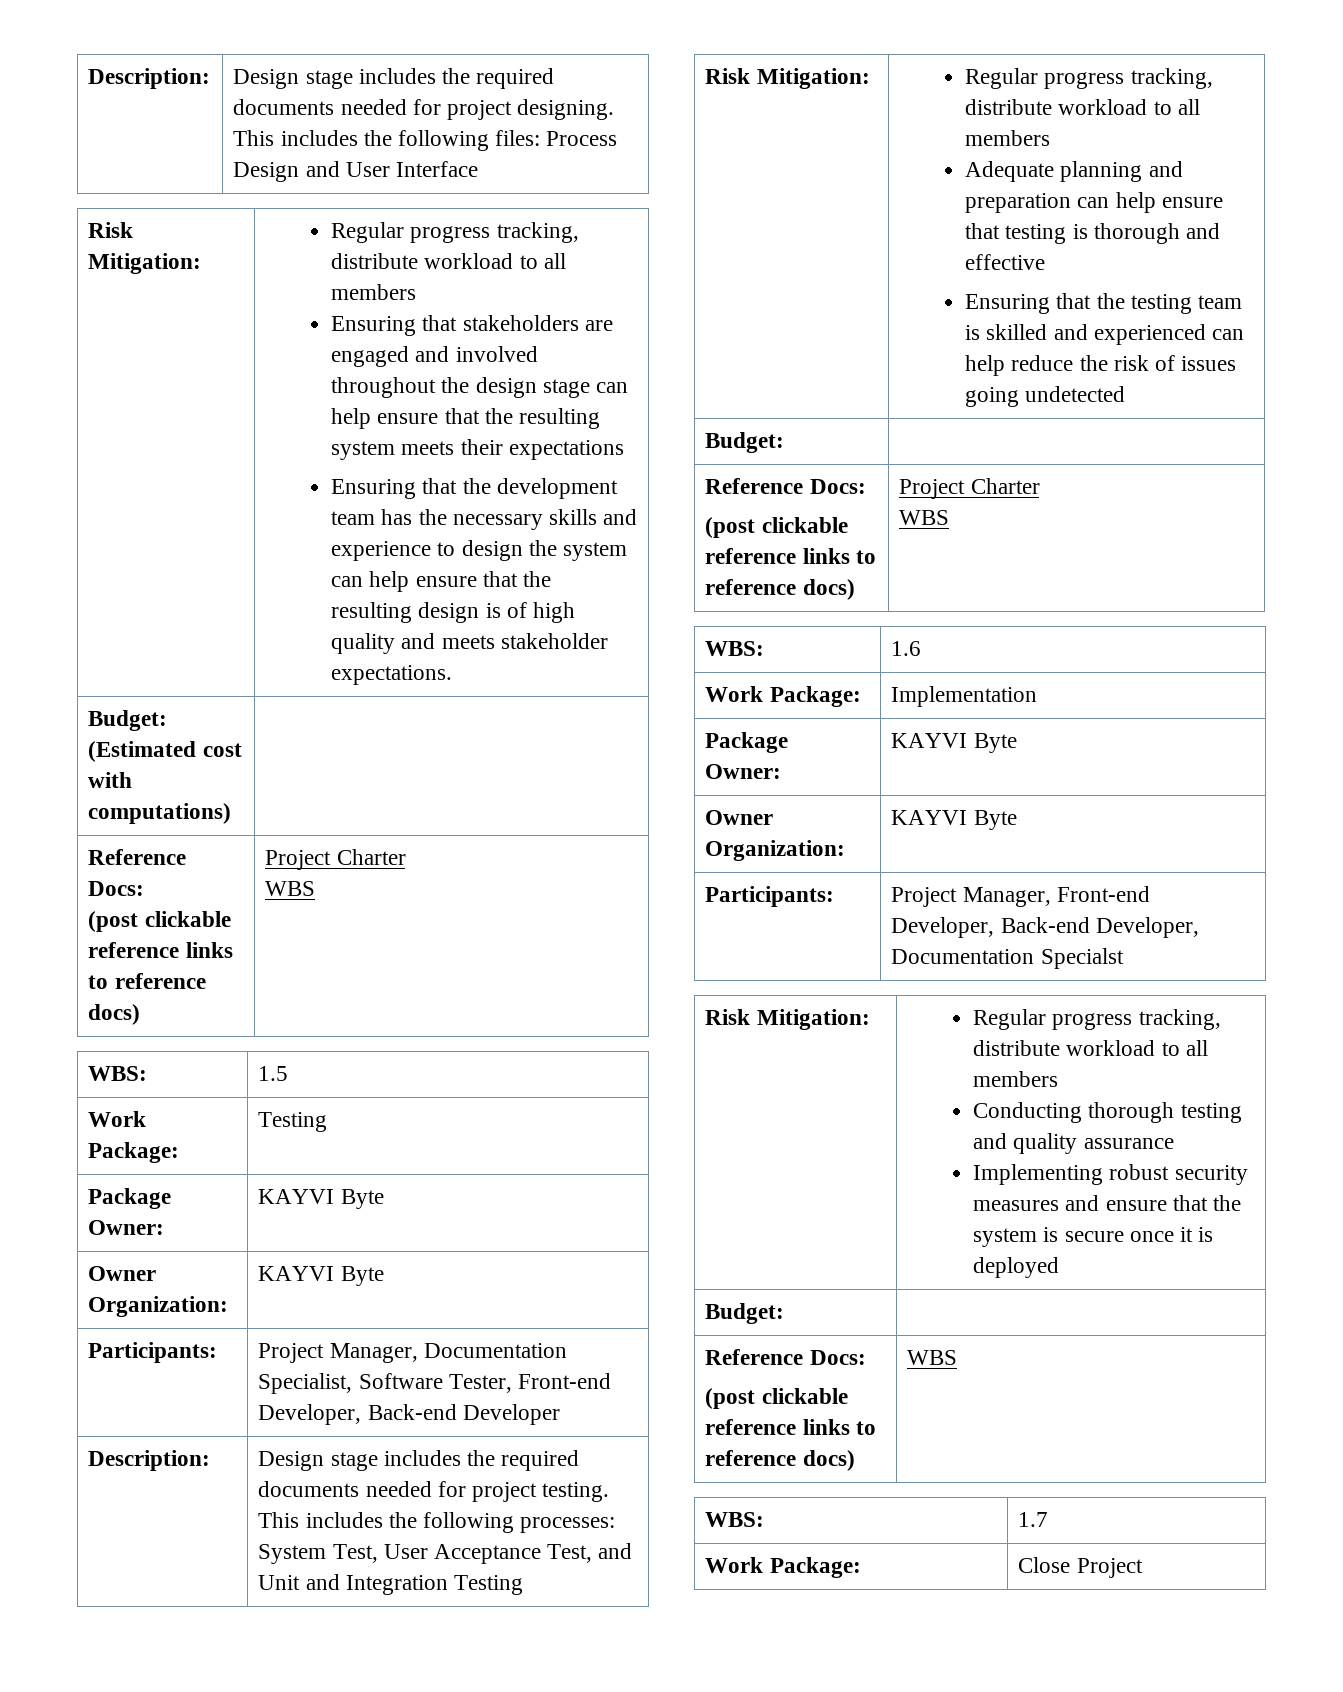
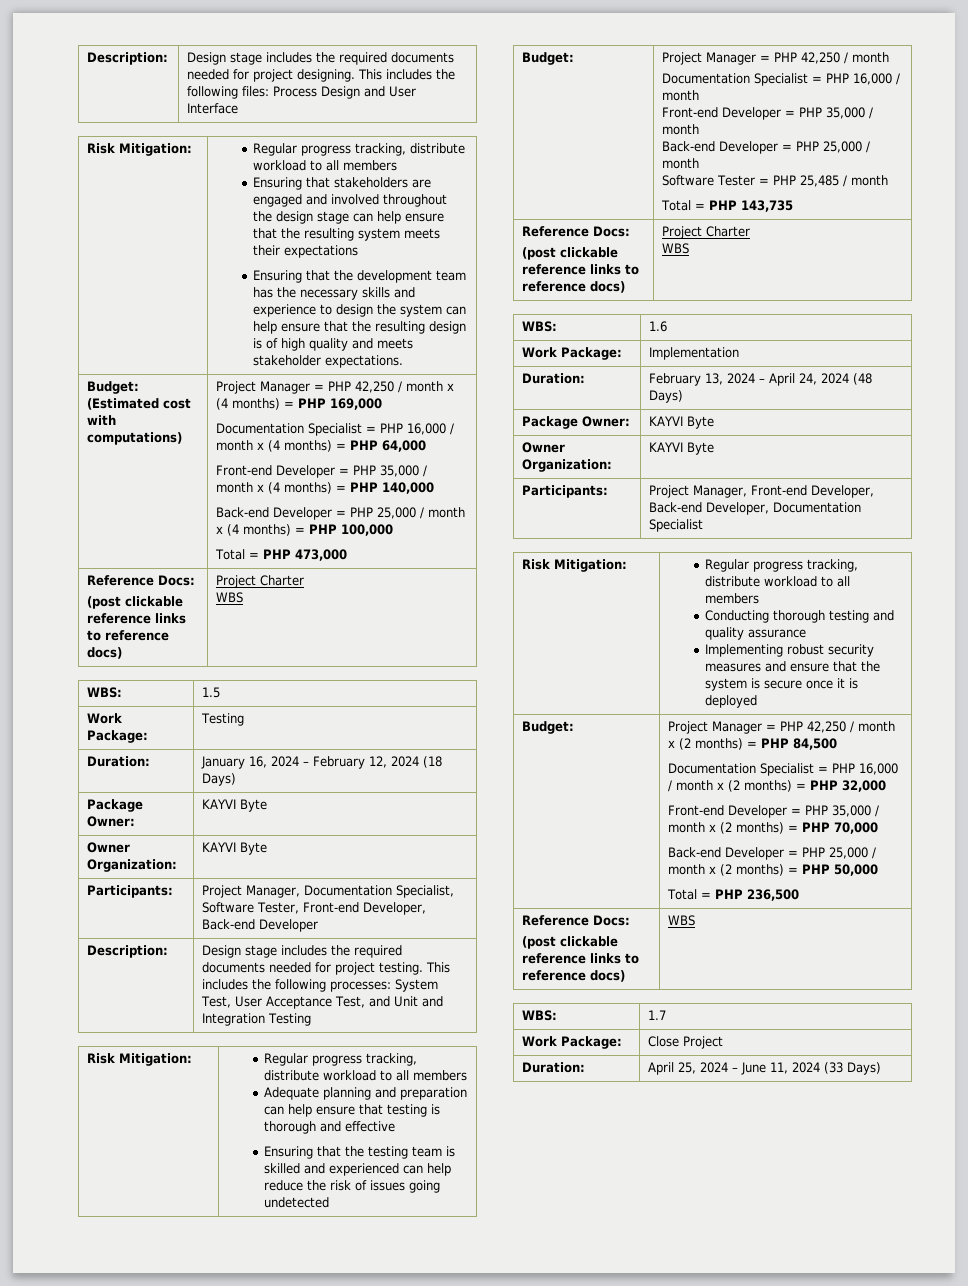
(232, 813) none -> [216,381,455,394] [216,398,383,410] [216,423,455,436] [216,440,427,452] [216,465,428,478] [216,482,435,494] [216,507,466,520] [216,524,394,536] [215,549,348,561] Project Manager = PHP 42,250 / month x (4 months) = PHP 169,000 // Documentation Specialist = PHP 16,000 / month x (4 months) = PHP 64,000 // Front-end Developer = PHP 35,000 / month x (4 months) = PHP 140,000 // Back-end Developer = PHP 25,000 / month x (4 months) = PHP 100,000 // Total = PHP 473,000
(328, 1122) none -> [87,756,151,767] [201,756,443,769] [202,773,237,786] // Duration: | January 16, 2024 – February 12, 2024 (18 Days)
(785, 442) none -> [662,52,890,65] [662,73,901,86] [662,90,700,101] [662,107,874,120] [662,124,700,135] [662,141,871,154] [662,158,700,169] [662,175,889,187] [661,200,794,212] Project Manager = PHP 42,250 / month // Documentation Specialist = PHP 16,000 / month // Front-end Developer = PHP 35,000 / month // Back-end Developer = PHP 25,000 / month // Software Tester = PHP 25,485 / month // Total = PHP 143,735
(1038, 696) none -> [522,373,586,384] [649,373,873,386] [649,390,684,403] // Duration: | February 13, 2024 – April 24, 2024 (48 Days)
[1040,948,1124,969] Specialst -> [649,519,704,532] Specialist
(785, 1313) none -> [668,721,896,734] [668,738,838,750] [668,763,899,776] [668,780,887,792] [668,805,880,818] [668,822,879,834] [668,847,877,860] [668,864,879,876] [667,889,800,901] Project Manager = PHP 42,250 / month x (2 months) = PHP 84,500 // Documentation Specialist = PHP 16,000 / month x (2 months) = PHP 32,000 // Front-end Developer = PHP 35,000 / month x (2 months) = PHP 70,000 // Back-end Developer = PHP 25,000 / month x (2 months) = PHP 50,000 // Total = PHP 236,500
(1143, 1568) none -> [522,1062,586,1073] [648,1062,882,1075] // Duration: | April 25, 2024 – June 11, 2024 (33 Days)

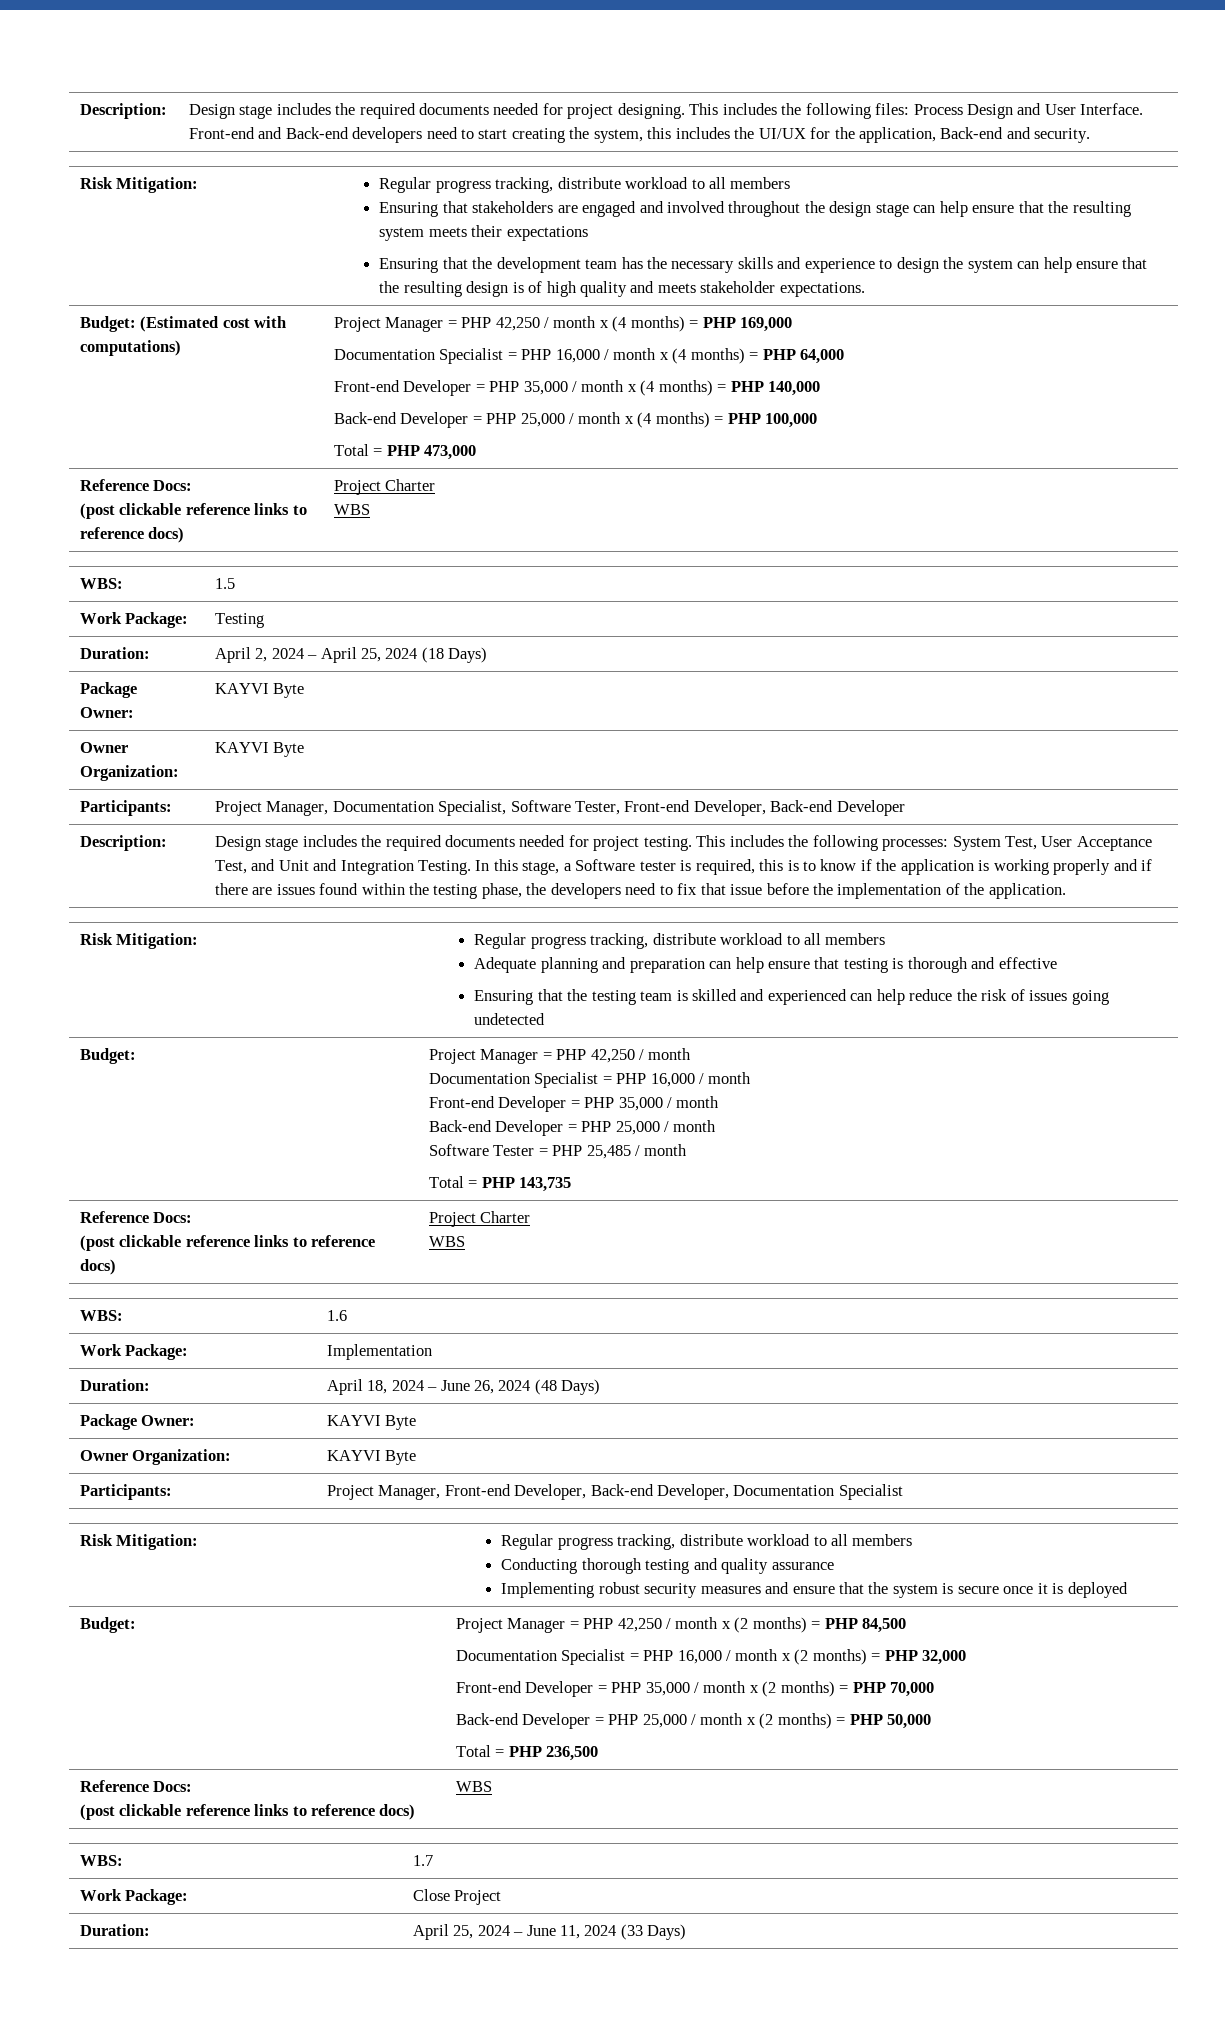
[187,103,239,114] Interface -> [1080,103,1144,115] [188,127,1091,143] Interface. Front-end and Back-end developers need to start creating the system, this includes the UI/UX for the application, Back-end and security.
[201,756,388,769] January 16, 2024 – February 12, -> [214,647,381,663] April 2, 2024 – April 25,
[268,1013,312,1026] Testing -> [417,859,1153,875] [214,883,1066,899] Testing. In this stage, a Software tester is required, this is to know if the application is working properly and if there are issues found within the testing phase, the developers need to fix that issue before the implementation of the application.
[649,373,818,386] February 13, 2024 – April 24, -> [326,1379,494,1395] April 18, 2024 – June 26,

